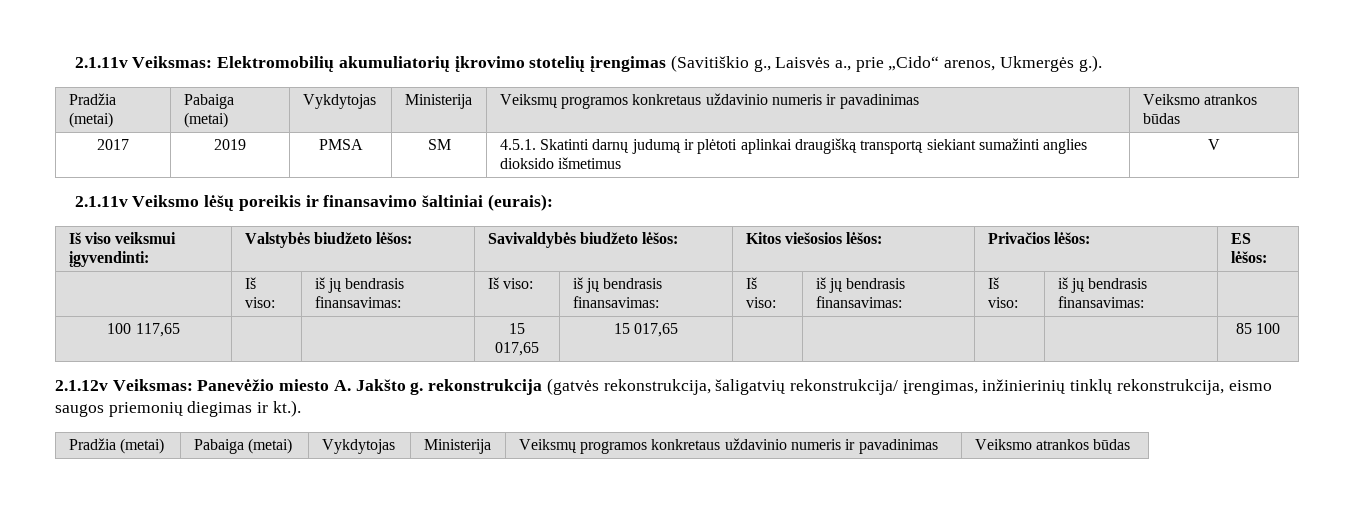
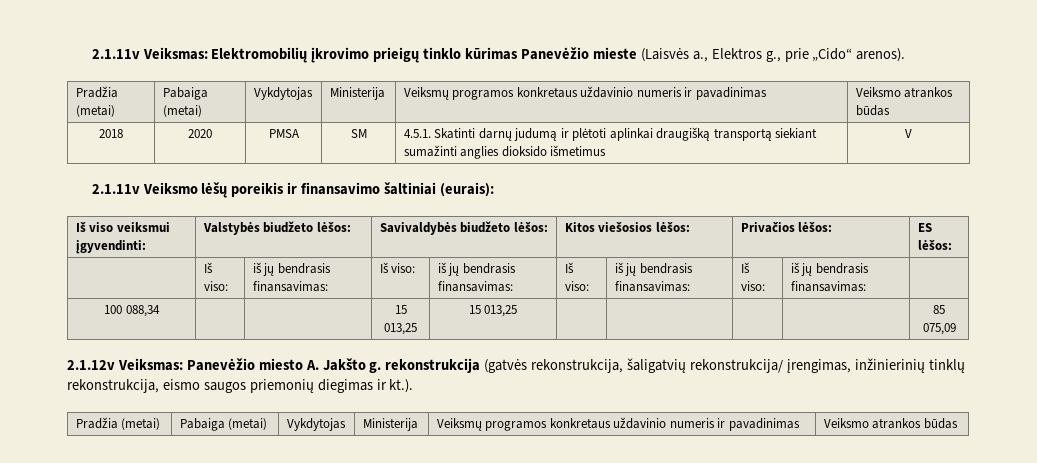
[338,55,1102,72] akumuliatorių įkrovimo stotelių įrengimas (Savitiškio g., Laisvės a., prie „Cido“ arenos, Ukmergės g.). -> [311,47,906,63] įkrovimo prieigų tinklo kūrimas Panevėžio mieste (Laisvės a., Elektros g., prie „Cido“ arenos).
[97,139,129,150] [214,139,246,150] 2017 | 2019 -> [99,129,123,138] [188,129,212,138] 2018 | 2020
[135,323,180,337] [509,323,525,334] [495,342,539,356] [613,323,679,337] 117,65 | | | 15 017,65 | 15 017,65 -> [125,305,160,317] [394,305,407,314] [384,323,417,335] [468,305,518,317] 088,34 | | | 15 013,25 | 15 013,25
[1256,323,1281,334] 100 -> [922,323,956,335] 075,09

